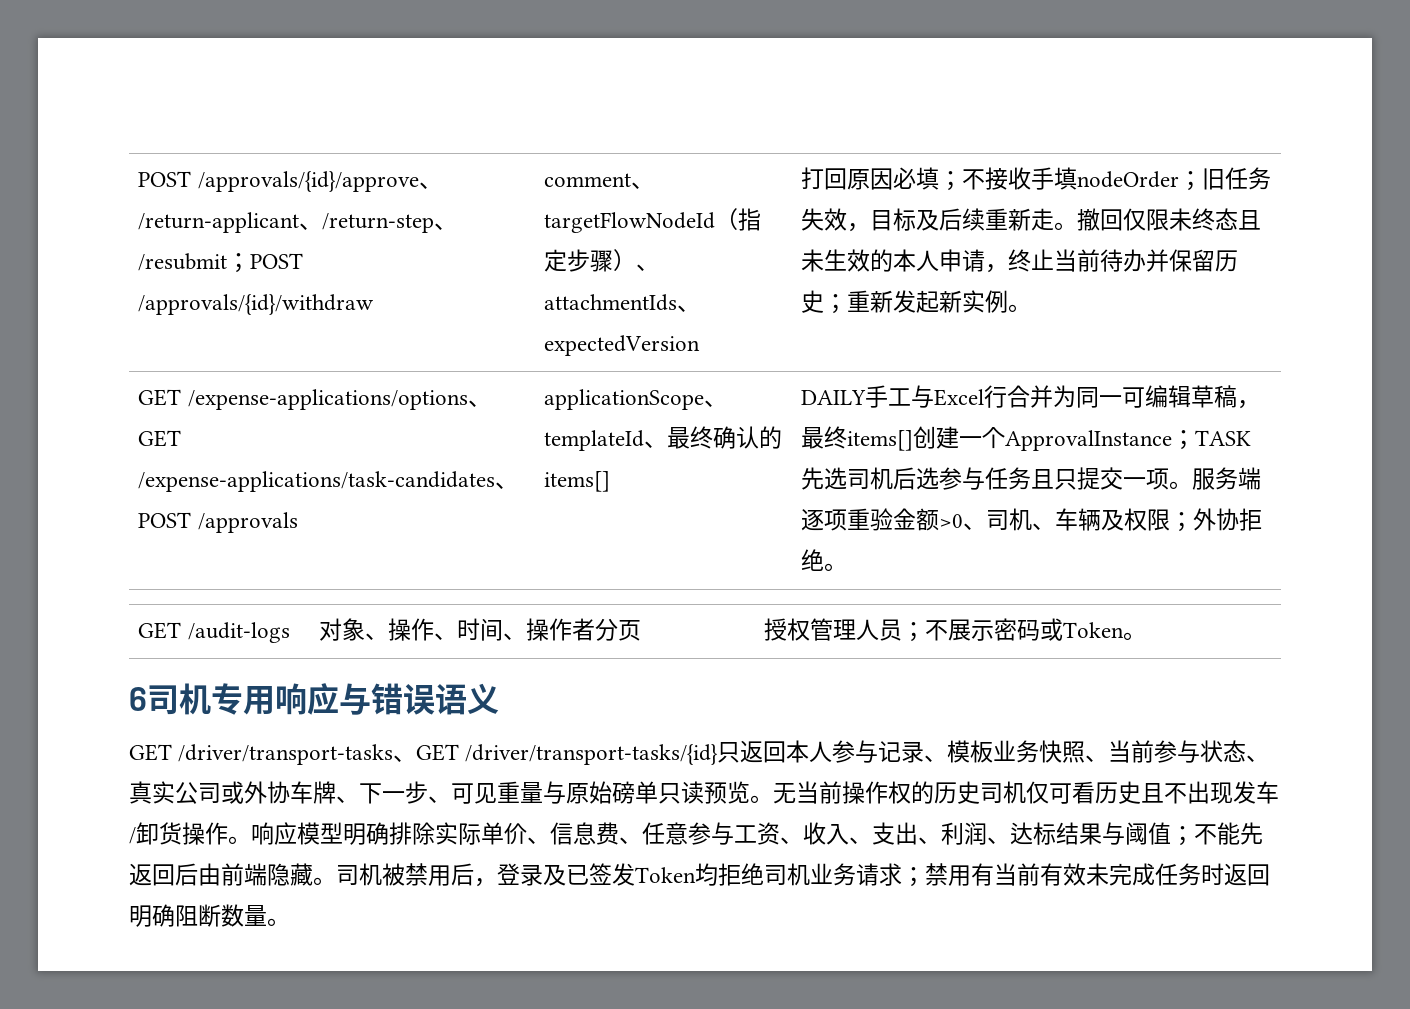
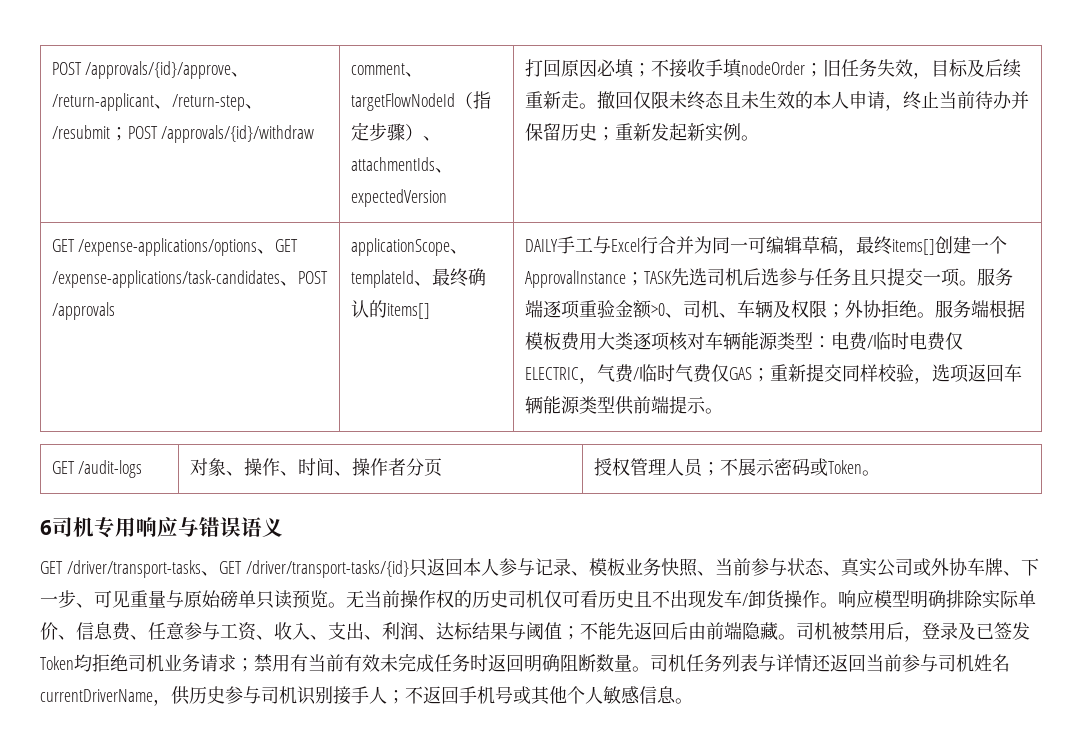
(848, 567) none -> [934,300,1025,318] [524,332,963,351] [524,364,1022,384] [524,396,723,415] 服务端根据模板费用大类逐项核对车辆能源类型：电费/临时电费仅ELECTRIC，气费/临时气费仅GAS；重新提交同样校验，选项返回车辆能源类型供前端提示。
(290, 922) none -> [649,654,1010,672] [40,686,693,706] 司机任务列表与详情还返回当前参与司机姓名currentDriverName，供历史参与司机识别接手人；不返回手机号或其他个人敏感信息。

